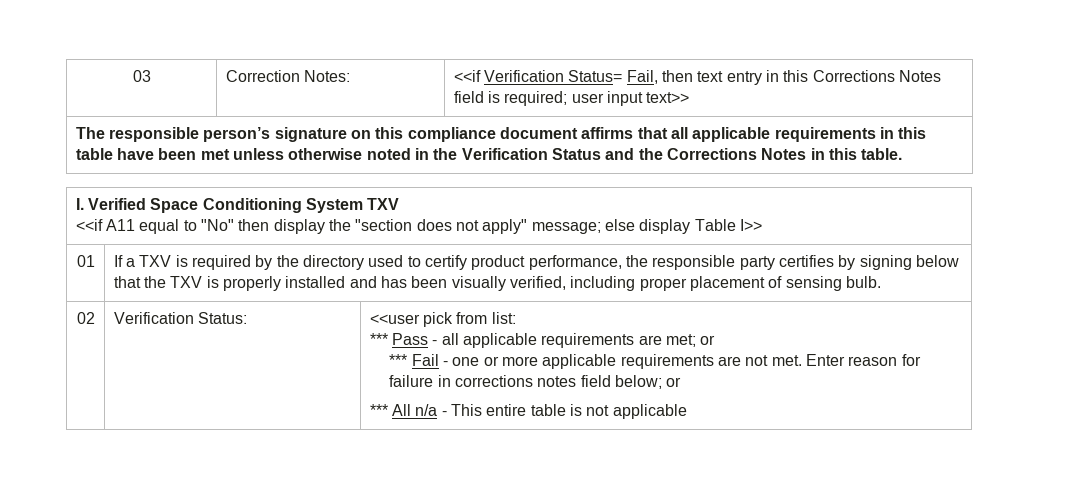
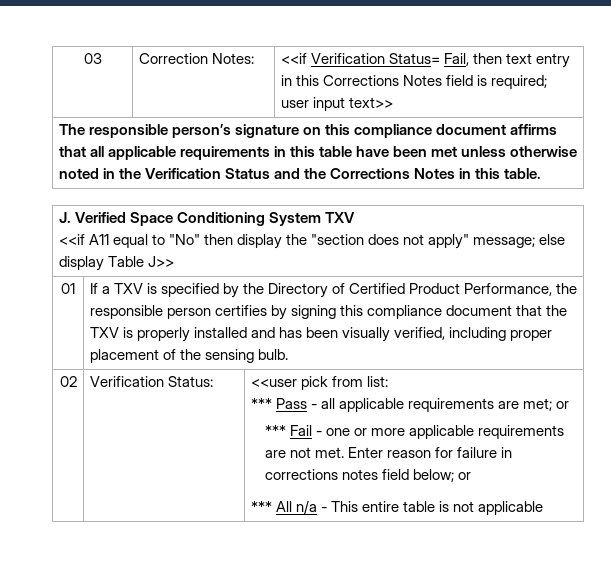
[75,198,84,210] I. -> [58,212,71,223] J.
[739,219,762,231] I>> -> [147,256,174,267] J>>
[192,255,252,270] required -> [160,283,219,297] specified
[303,255,622,270] directory used to certify product performance, -> [267,283,553,298] Directory of Certified Product Performance,
[739,256,775,270] party -> [166,308,211,319] person
[915,255,959,267] below -> [339,305,512,319] this compliance document
(783, 282) none -> [179,349,201,360] the

